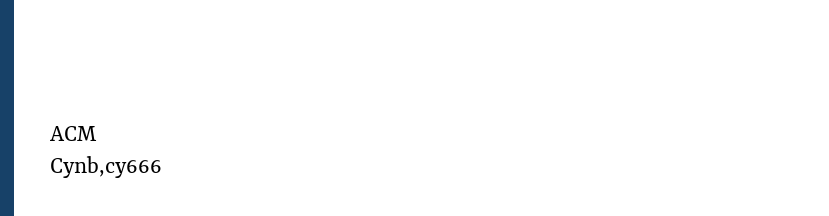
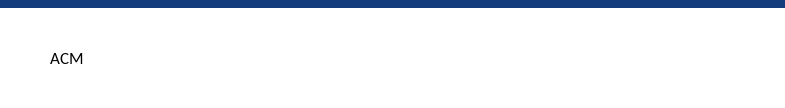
[50,156,162,178] // Cynb,cy666 -> (84, 58) none

